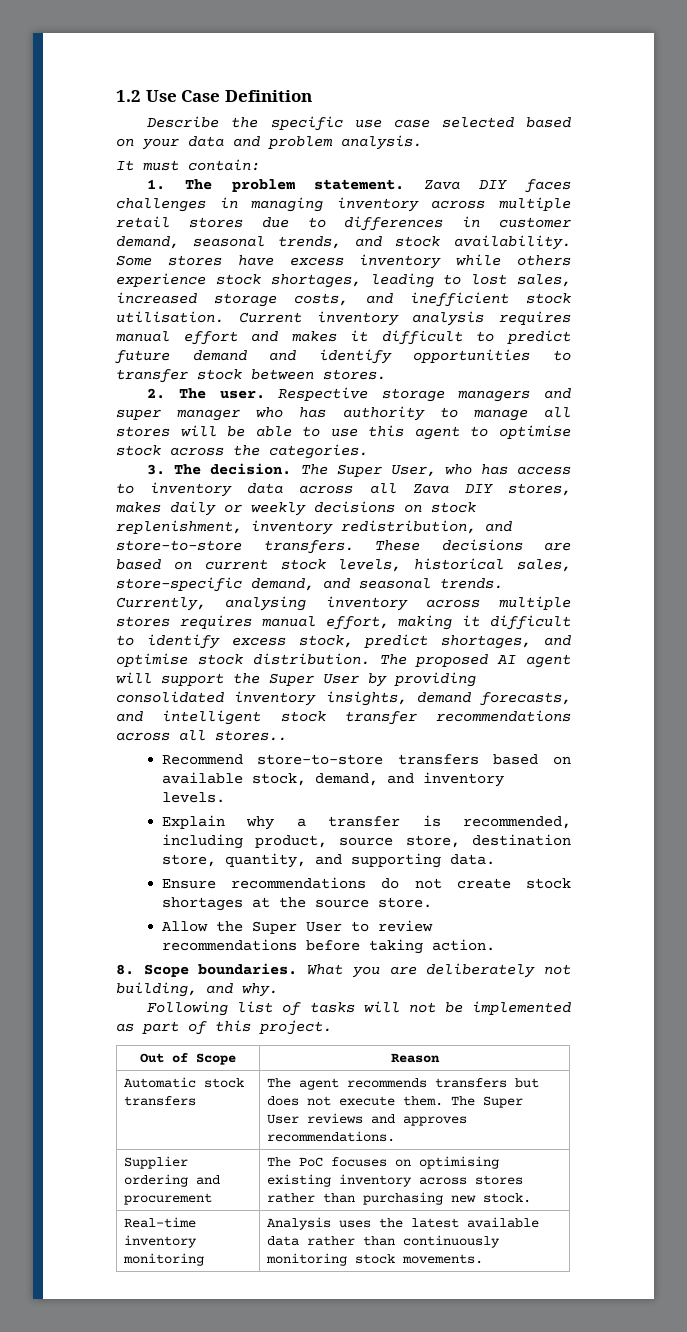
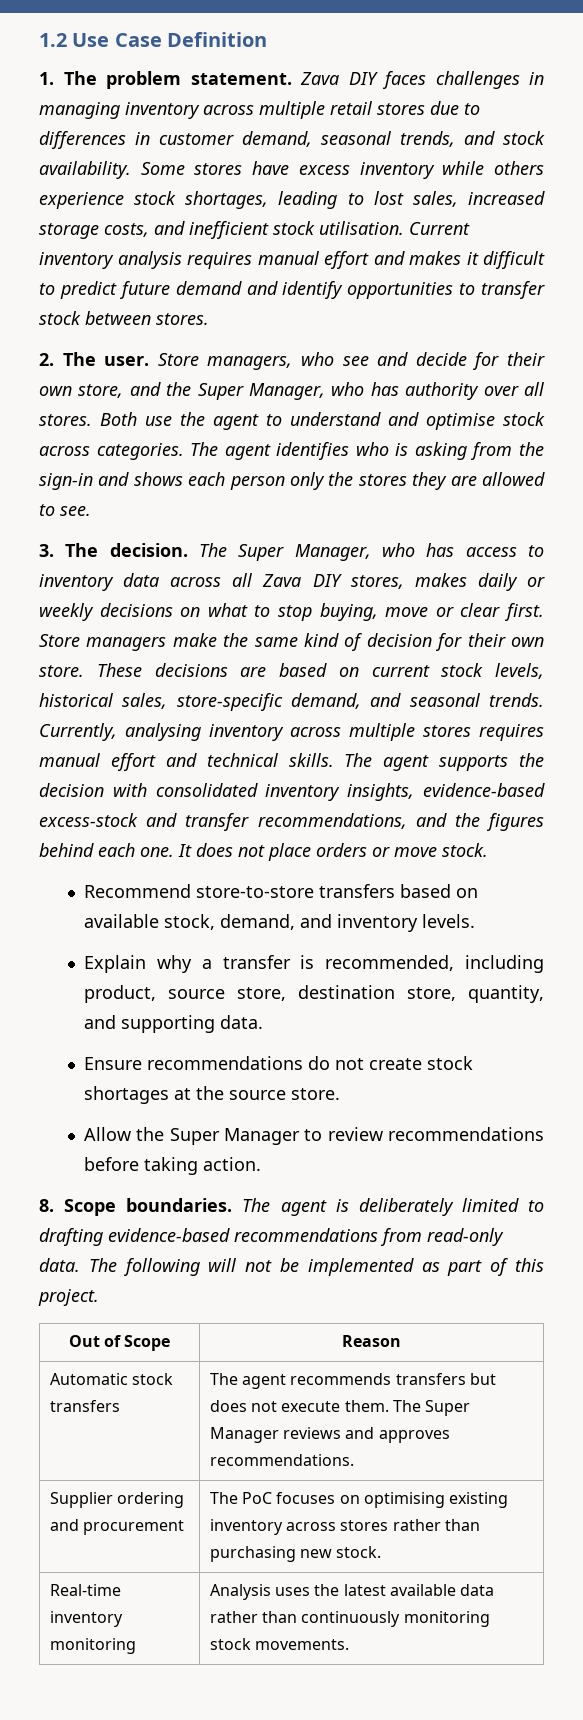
[147,116,571,131] [116,135,422,150] [116,159,260,171] // Describe the specific use case selected based on your data and problem analysis. // It must contain: -> (268, 39) none
[278,387,571,402] [116,406,571,421] [116,425,571,440] [116,444,368,459] Respective storage managers and super manager who has authority to manage all stores will be able to use this agent to optimise stock across the categories. -> [157,352,546,370] [39,382,544,400] [39,412,545,430] [39,442,544,460] [39,472,545,490] [39,504,91,516] Store managers, who see and decide for their own store, and the Super Manager, who has authority over all stores. Both use the agent to understand and optimise stock across categories. The agent identifies who is asking from the sign-in and shows each person only the stores they are allowed to see.
[390,465,436,477] User, -> [294,544,371,561] Manager,
[431,502,476,513] [116,520,512,535] [116,540,354,554] stock replenishment, inventory redistribution, and store-to-store transfers. -> [207,603,545,621] [39,633,544,651] [39,665,84,677] what to stop buying, move or clear first. Store managers make the same kind of decision for their own store.
[325,615,571,630] [116,634,571,649] [116,653,571,668] [116,672,476,687] [116,691,571,706] [116,710,571,725] [116,730,287,741] effort, making it difficult to identify excess stock, predict shortages, and optimise stock distribution. The proposed AI agent will support the Super User by providing consolidated inventory insights, demand forecasts, and intelligent stock transfer recommendations across all stores.. -> [110,753,544,771] [39,783,545,801] [39,813,544,831] [39,843,488,861] effort and technical skills. The agent supports the decision with consolidated inventory insights, evidence-based excess-stock and transfer recommendations, and the figures behind each one. It does not place orders or move stock.
[305,922,342,932] User -> [224,1128,301,1145] Manager
[307,963,571,978] [116,982,278,997] [147,1001,355,1016] What you are deliberately not building, and why. // Following list of tasks -> [242,1198,544,1216] [39,1228,504,1246] [39,1258,200,1276] The agent is deliberately limited to drafting evidence-based recommendations from read-only data. The following
[266,1114,299,1124] User -> [209,1427,279,1443] Manager

